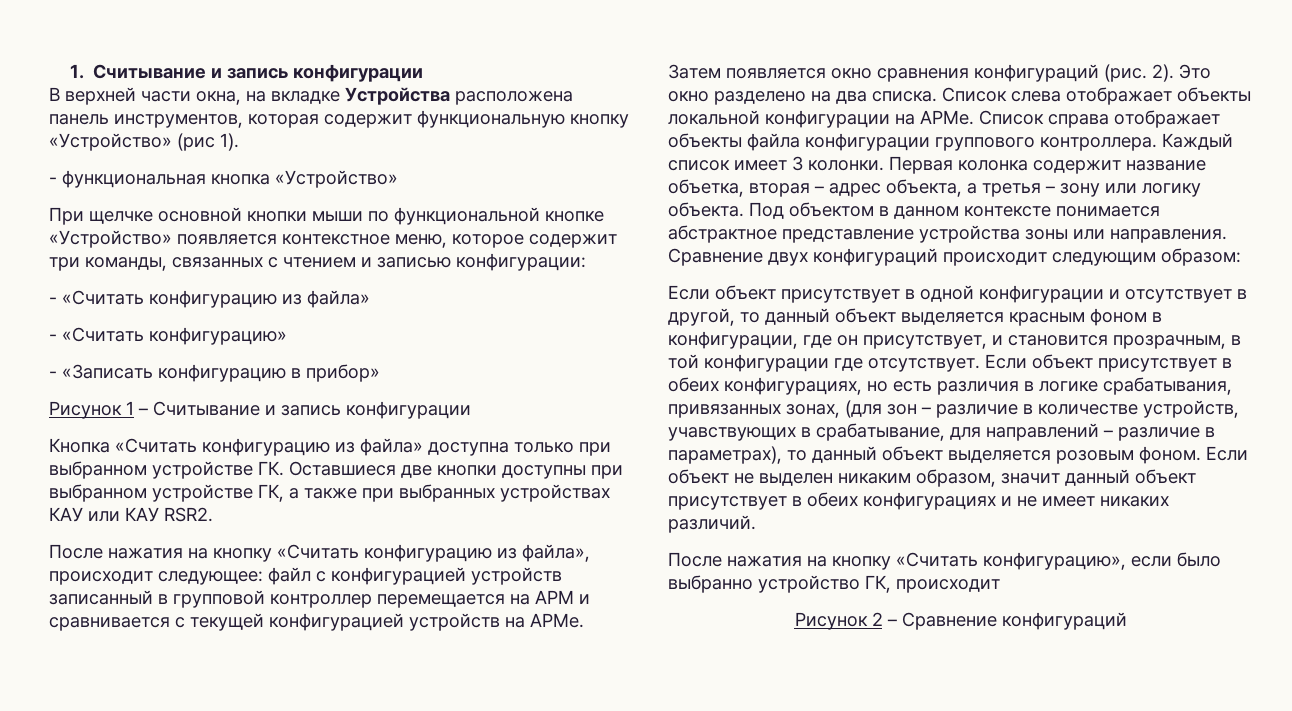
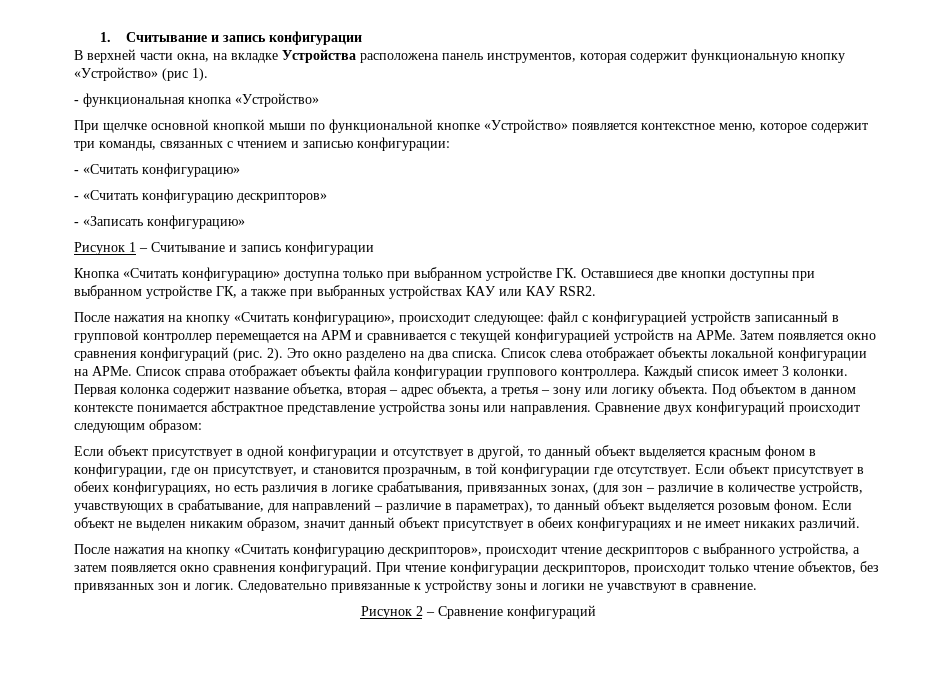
[247,211,307,222] кнопки -> [213,119,265,130] кнопкой
[149,290,370,308] [49,327,287,345] конфигурацию из файла» // - «Считать конфигурацию» -> [142,163,240,177] [74,189,327,203] конфигурацию» // - «Считать конфигурацию дескрипторов»
[158,364,380,382] конфигурацию в прибор» -> [147,215,245,229] конфигурацию»
[202,438,423,456] конфигурацию из файла» -> [182,267,280,281] конфигурацию»
[364,544,590,562] конфигурацию из файла», -> [293,311,395,325] конфигурацию»,
[983,552,1221,570] [668,575,1000,593] конфигурацию», если было выбранно устройство ГК, происходит -> [293,543,860,557] [74,561,879,575] [74,579,757,593] конфигурацию дескрипторов», происходит чтение дескрипторов с выбранного устройства, а затем появляется окно сравнения конфигураций. При чтение конфигурации дескрипторов, происходит только чтение объектов, без привязанных зон и логик. Следовательно привязанные к устройству зоны и логики не учавствуют в сравнение.

